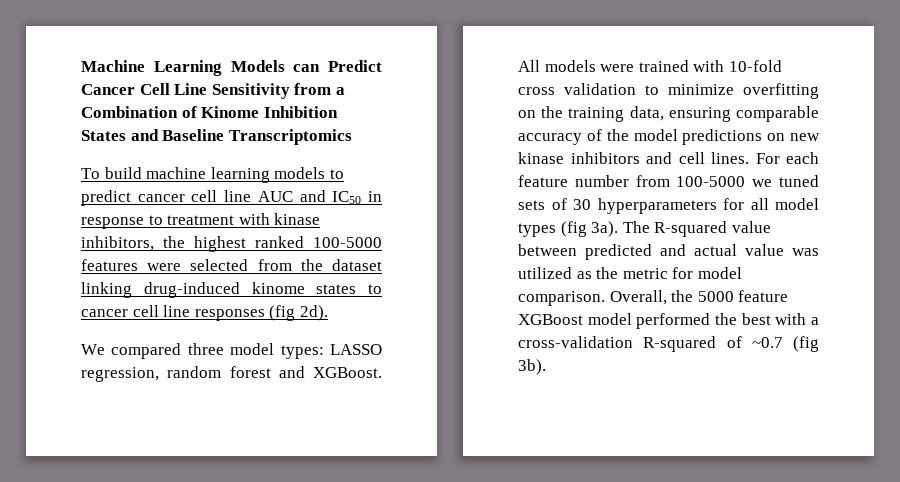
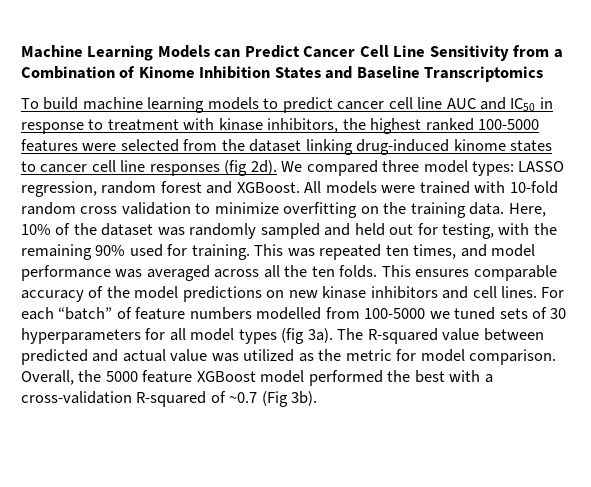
(328, 313) // -> (277, 167) none
(782, 66) none -> [21,202,76,215] random
[629,106,731,122] data, ensuring -> [469,202,546,217] [21,223,557,239] [21,244,536,260] [21,265,470,281] data. Here, 10% of the dataset was randomly sampled and held out for testing, with the remaining 90% used for training. This was repeated ten times, and model performance was averaged across all the ten folds. This ensures
[518,175,629,187] feature number -> [58,307,322,320] “batch” of feature numbers modelled
[793,336,819,352] (fig -> [261,391,288,407] (Fig

